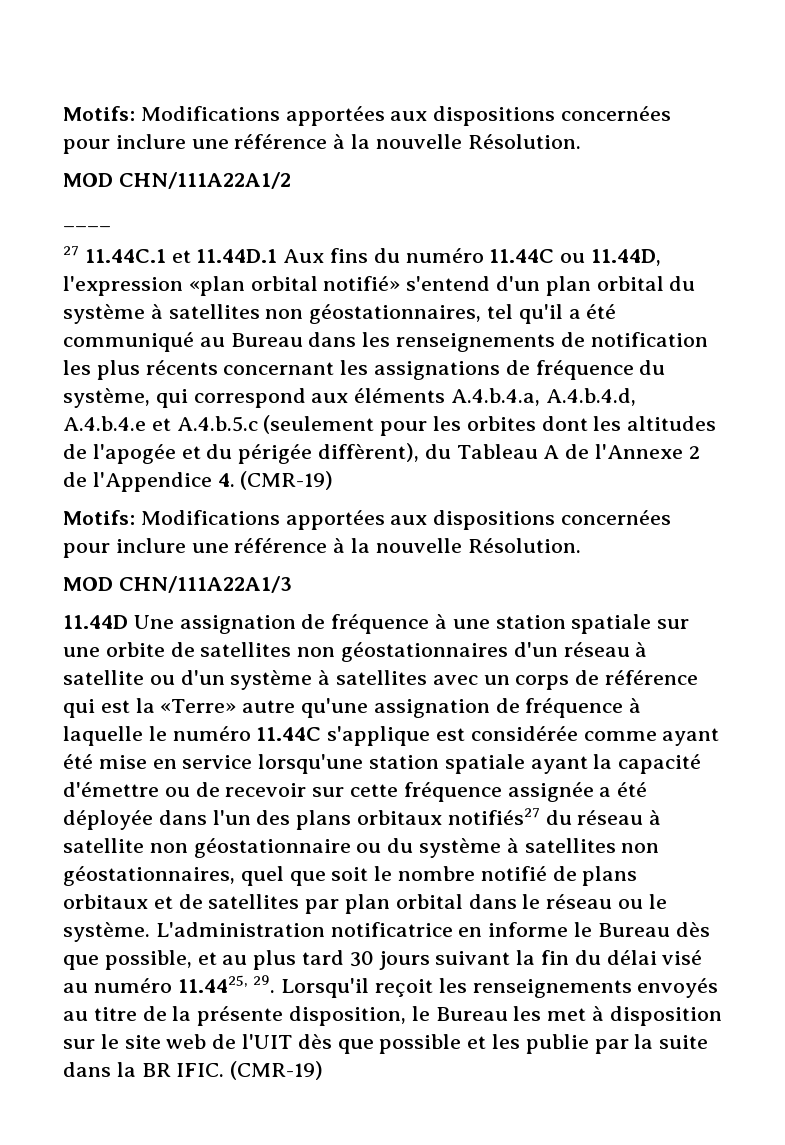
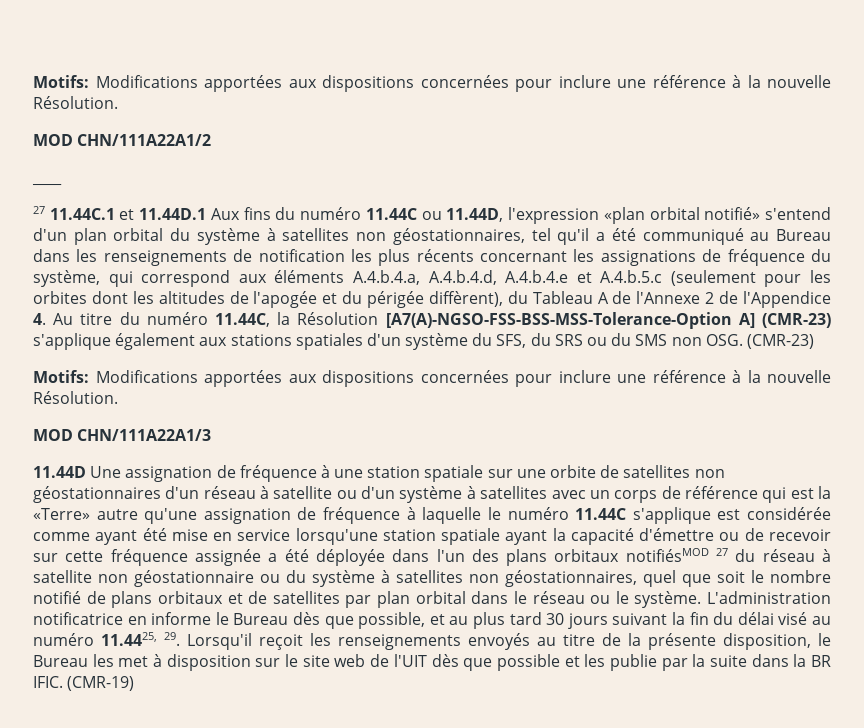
[240,471,334,490] (CMR-19) -> [53,312,831,329] [33,333,814,350] Au titre du numéro 11.44C, la Résolution [A7(A)-NGSO-FSS-BSS-MSS-Tolerance-Option A] (CMR-23) s'applique également aux stations spatiales d'un système du SFS, du SRS ou du SMS non OSG. (CMR-23)
[447,808,540,825] notifiés27 -> [625,548,729,562] notifiésMOD 27

